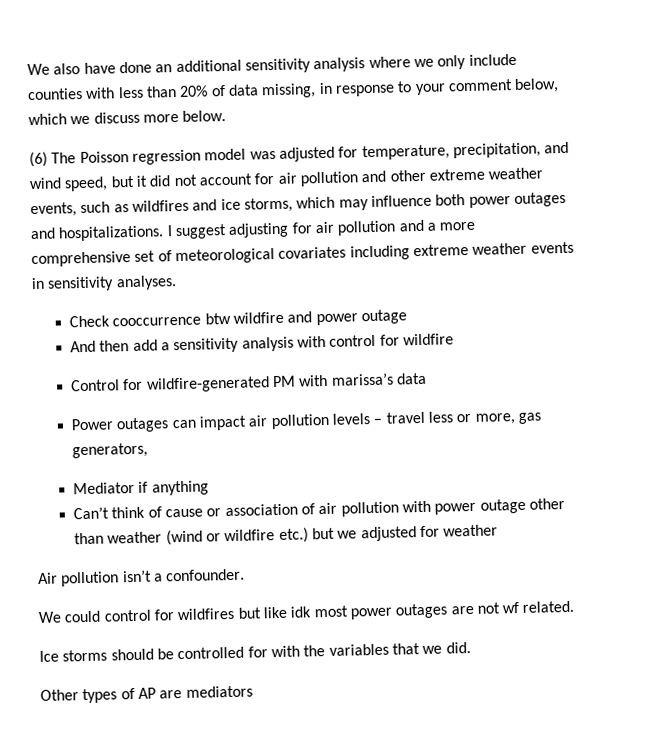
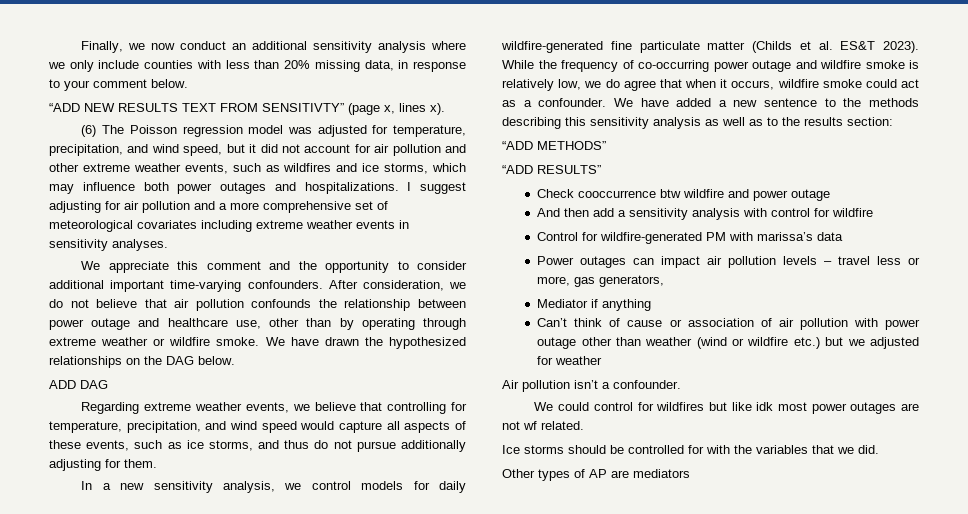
[27,61,152,76] We also have done -> [81,41,227,53] Finally, we now conduct
[210,83,317,99] of data missing, -> [314,60,394,72] missing data,
[514,78,560,93] [28,109,227,126] below, which we discuss more below. -> [151,79,188,88] [49,103,445,115] below. // “ADD NEW RESULTS TEXT FROM SENSITIVTY” (page x, lines x).
(177, 283) none -> [81,261,467,273] [49,280,467,292] [49,299,466,311] [49,318,467,330] [49,337,466,349] [49,356,235,368] [49,380,108,389] [81,402,467,414] [49,421,467,433] [49,440,467,452] [49,459,157,471] [81,481,466,493] [501,41,919,53] [502,60,919,72] [502,79,919,91] [502,98,919,107] [502,117,893,129] [502,141,606,150] [502,165,601,174] // We appreciate this comment and the opportunity to consider additional important time-varying confounders. After consideration, we do not believe that air pollution confounds the relationship between power outage and healthcare use, other than by operating through extreme weather or wildfire smoke. We have drawn the hypothesized relationships on the DAG below. // ADD DAG // Regarding extreme weather events, we believe that controlling for temperature, precipitation, and wind speed would capture all aspects of these events, such as ice storms, and thus do not pursue additionally adjusting for them. // In a new sensitivity analysis, we control models for daily wildfire-generated fine particulate matter (Childs et al. ES&T 2023). While the frequency of co-occurring power outage and wildfire smoke is relatively low, we do agree that when it occurs, wildfire smoke could act as a confounder. We have added a new sentence to the methods describing this sensitivity analysis as well as to the results section: // “ADD METHODS” // “ADD RESULTS”

